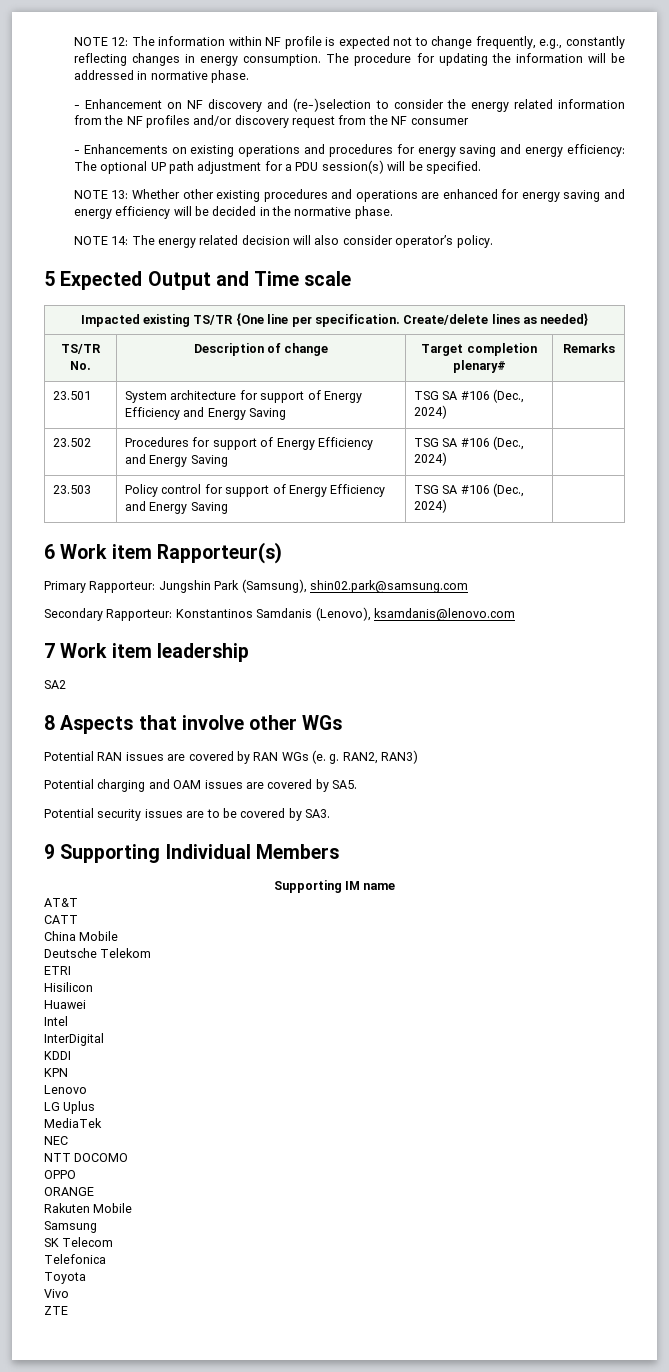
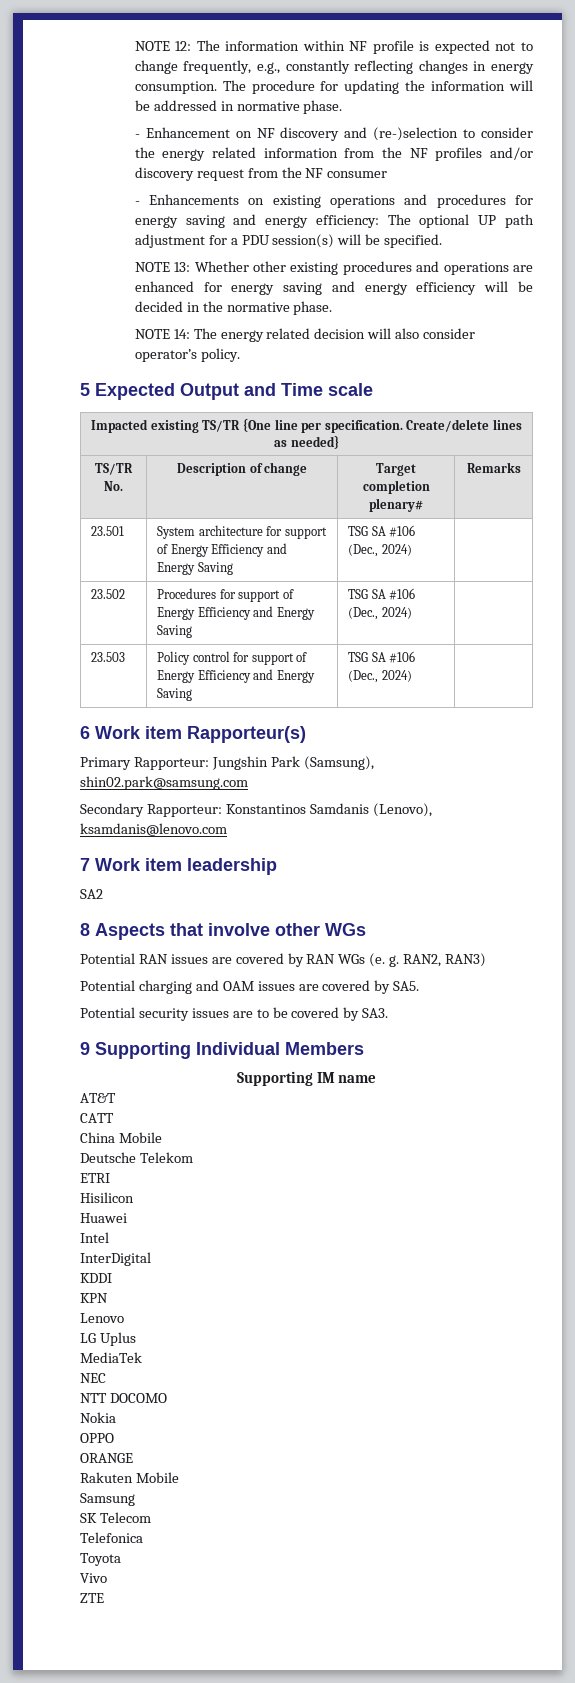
(129, 1157) none -> [80,1412,116,1423] // Nokia

